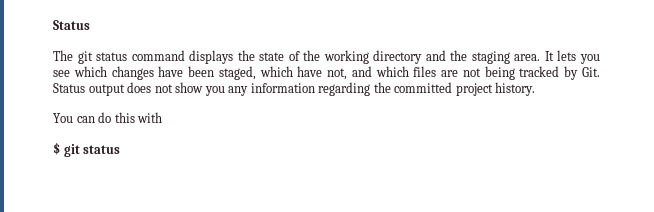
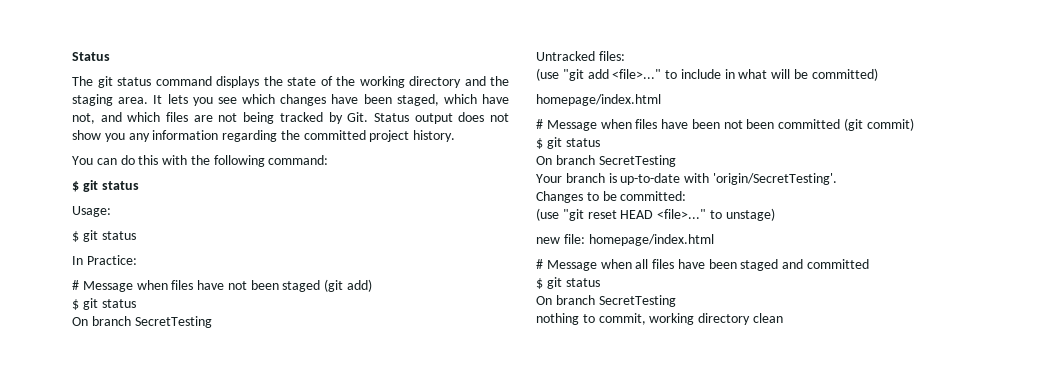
[53,142,121,157] // $ git status -> [190,155,329,167] [72,180,139,192] [72,206,111,217] [72,230,136,242] [72,255,137,265] [72,279,373,292] [72,298,136,310] [72,316,212,328] [536,51,625,61] [536,68,878,81] [536,94,661,106] [536,118,914,131] [536,137,600,149] [536,155,676,167] [536,173,837,185] [536,191,687,203] [536,208,775,221] [536,234,714,246] [536,259,870,271] [536,277,600,289] [536,295,676,307] [536,313,783,325] the following command: // $ git status // Usage: // $ git status // In Practice: // # Message when files have not been staged (git add) // $ git status // On branch SecretTesting // Untracked files: // (use "git add <file>..." to include in what will be committed) // homepage/index.html // # Message when files have been not been committed (git commit) // $ git status // On branch SecretTesting // Your branch is up-to-date with 'origin/SecretTesting'. // Changes to be committed: // (use "git reset HEAD <file>..." to unstage) // new file: homepage/index.html // # Message when all files have been staged and committed // $ git status // On branch SecretTesting // nothing to commit, working directory clean

